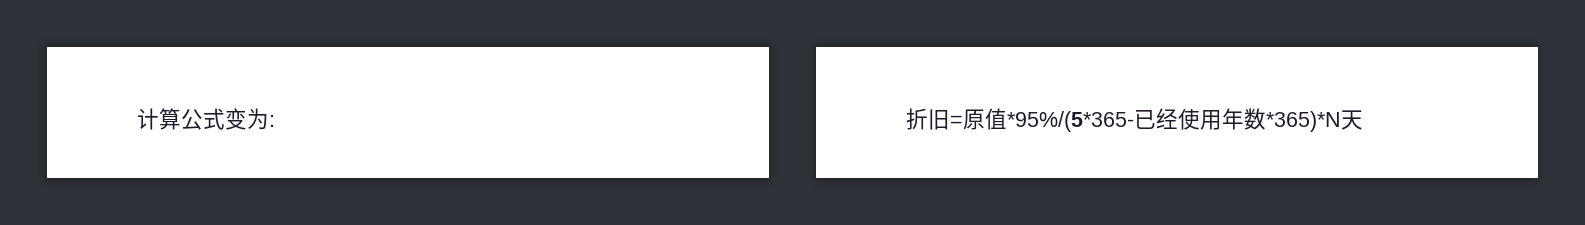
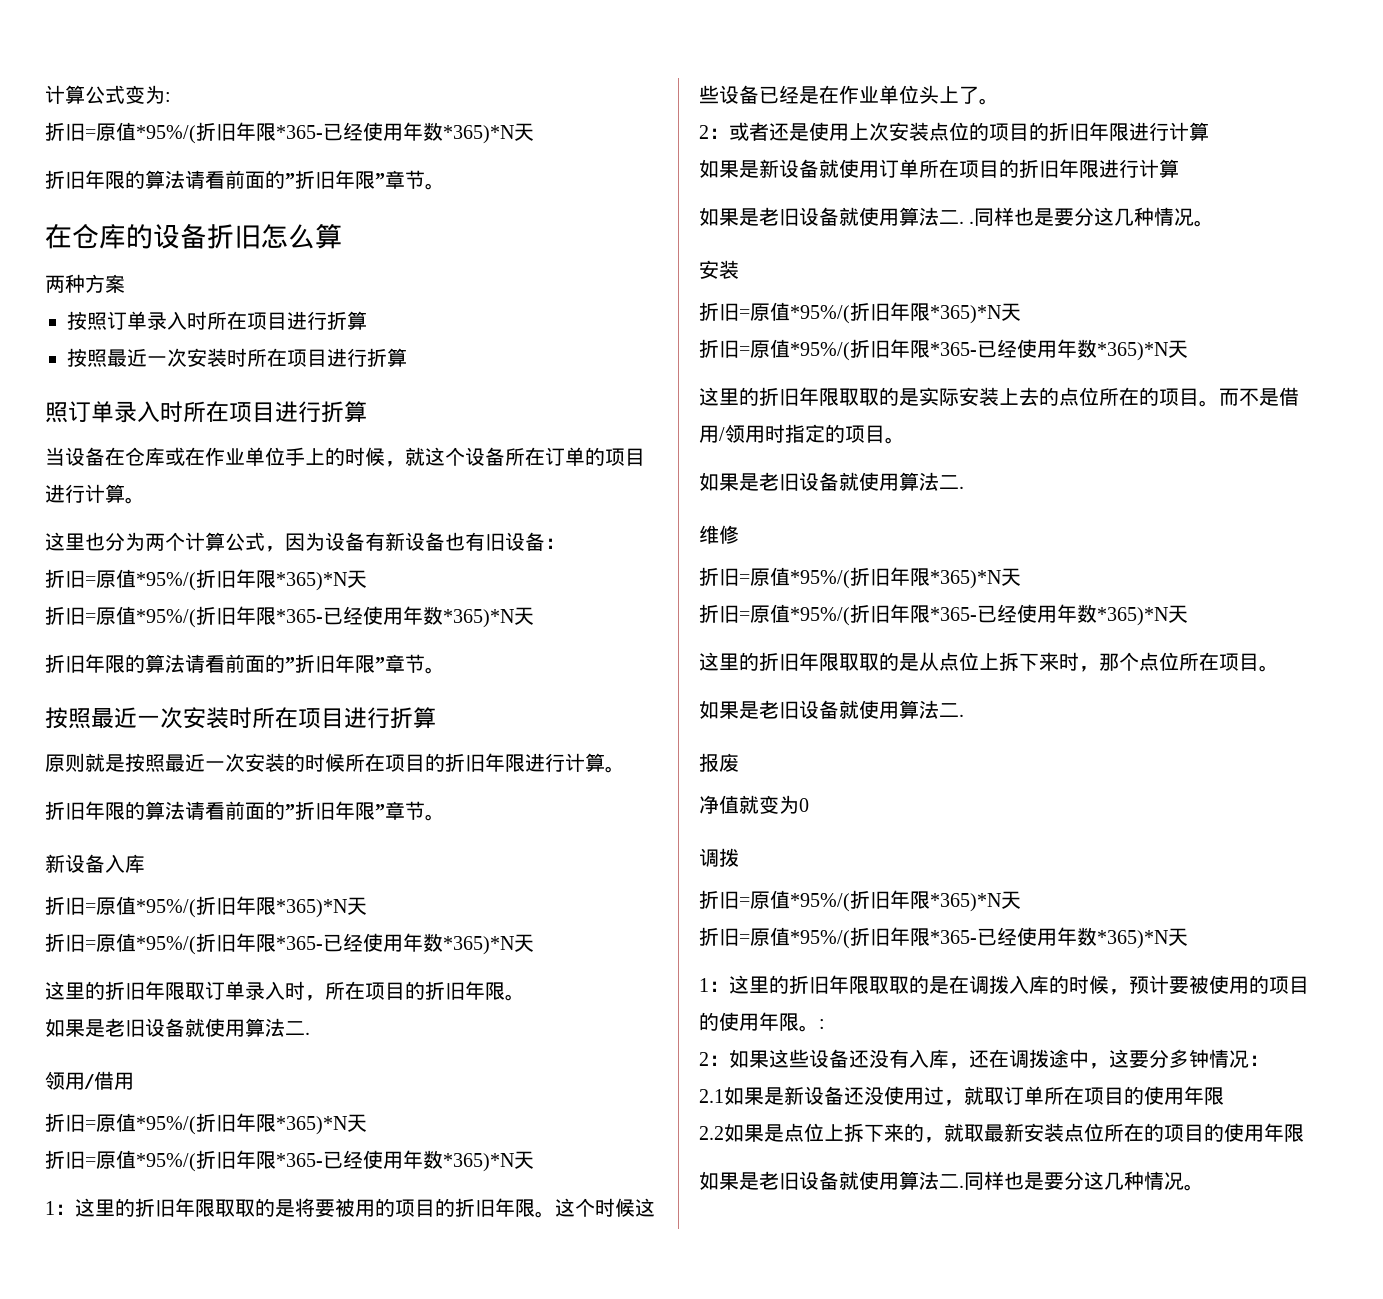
[1007,108,1363,132] *95%/(5*365-已经使用年数*365)*N天 -> [136,122,534,144] [45,170,445,190] [45,223,342,249] [45,274,125,293] [67,311,367,330] [67,348,407,367] [45,401,367,423] [45,447,645,467] [45,484,145,504] [45,532,565,552] [45,569,367,591] [45,606,534,628] [45,654,445,674] [45,707,436,729] [45,753,625,773] [45,801,445,821] [45,854,145,873] [45,896,367,918] [45,933,534,955] [45,981,525,1001] [45,1018,310,1037] [45,1071,134,1090] [45,1113,367,1135] [45,1150,534,1172] [45,1198,655,1218] [699,85,999,105] [699,122,1209,141] [699,159,1179,178] [699,207,1215,227] [699,260,739,279] [699,302,1021,324] [699,339,1188,361] [699,387,1299,407] [699,424,905,444] [699,472,964,491] [699,525,739,544] [699,567,1021,589] [699,604,1188,626] [699,652,1279,672] [699,700,964,719] [699,753,739,772] [699,795,809,814] [699,848,739,867] [699,890,1021,912] [699,927,1188,949] [699,975,1309,995] [699,1012,825,1032] [699,1049,1269,1069] [699,1086,1224,1106] [699,1123,1304,1143] [699,1171,1204,1191] *95%/(折旧年限*365-已经使用年数*365)*N天 // 折旧年限的算法请看前面的”折旧年限”章节。 // 在仓库的设备折旧怎么算 // 两种方案 // 按照订单录入时所在项目进行折算 // 按照最近一次安装时所在项目进行折算 // 照订单录入时所在项目进行折算 // 当设备在仓库或在作业单位手上的时候，就这个设备所在订单的项目进行计算。 // 这里也分为两个计算公式，因为设备有新设备也有旧设备： // 折旧=原值*95%/(折旧年限*365)*N天 // 折旧=原值*95%/(折旧年限*365-已经使用年数*365)*N天 // 折旧年限的算法请看前面的”折旧年限”章节。 // 按照最近一次安装时所在项目进行折算 // 原则就是按照最近一次安装的时候所在项目的折旧年限进行计算。 // 折旧年限的算法请看前面的”折旧年限”章节。 // 新设备入库 // 折旧=原值*95%/(折旧年限*365)*N天 // 折旧=原值*95%/(折旧年限*365-已经使用年数*365)*N天 // 这里的折旧年限取订单录入时，所在项目的折旧年限。 // 如果是老旧设备就使用算法二. // 领用/借用 // 折旧=原值*95%/(折旧年限*365)*N天 // 折旧=原值*95%/(折旧年限*365-已经使用年数*365)*N天 // 1：这里的折旧年限取取的是将要被用的项目的折旧年限。这个时候这些设备已经是在作业单位头上了。 // 2：或者还是使用上次安装点位的项目的折旧年限进行计算 // 如果是新设备就使用订单所在项目的折旧年限进行计算 // 如果是老旧设备就使用算法二. .同样也是要分这几种情况。 // 安装 // 折旧=原值*95%/(折旧年限*365)*N天 // 折旧=原值*95%/(折旧年限*365-已经使用年数*365)*N天 // 这里的折旧年限取取的是实际安装上去的点位所在的项目。而不是借用/领用时指定的项目。 // 如果是老旧设备就使用算法二. // 维修 // 折旧=原值*95%/(折旧年限*365)*N天 // 折旧=原值*95%/(折旧年限*365-已经使用年数*365)*N天 // 这里的折旧年限取取的是从点位上拆下来时，那个点位所在项目。 // 如果是老旧设备就使用算法二. // 报废 // 净值就变为0 // 调拨 // 折旧=原值*95%/(折旧年限*365)*N天 // 折旧=原值*95%/(折旧年限*365-已经使用年数*365)*N天 // 1：这里的折旧年限取取的是在调拨入库的时候，预计要被使用的项目的使用年限。: // 2：如果这些设备还没有入库，还在调拨途中，这要分多钟情况： // 2.1如果是新设备还没使用过，就取订单所在项目的使用年限 // 2.2如果是点位上拆下来的，就取最新安装点位所在的项目的使用年限 // 如果是老旧设备就使用算法二.同样也是要分这几种情况。

